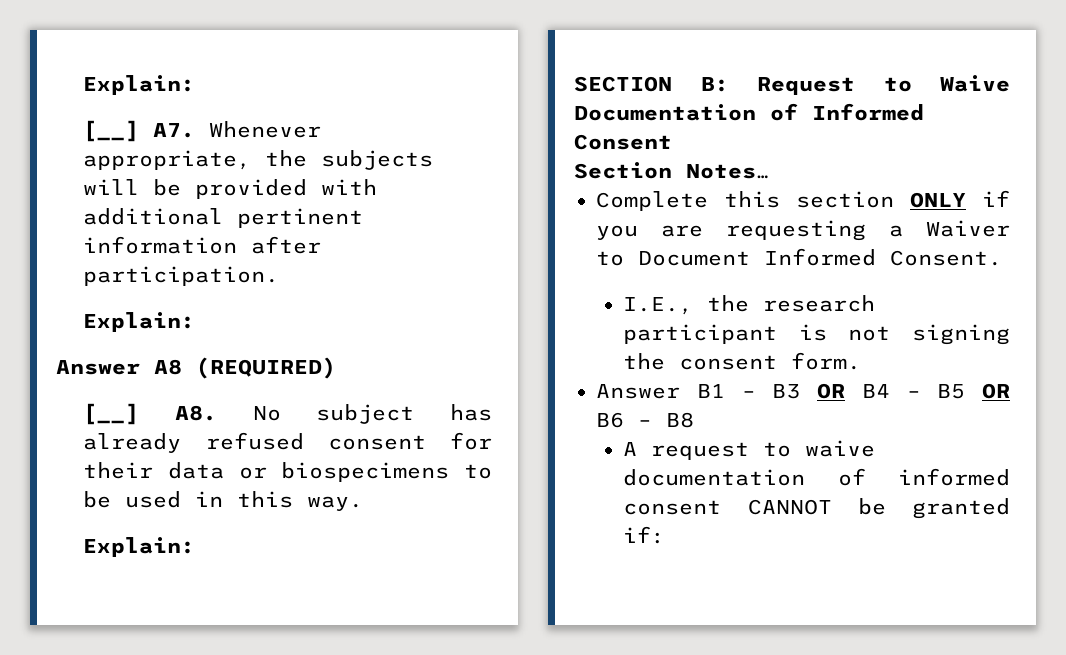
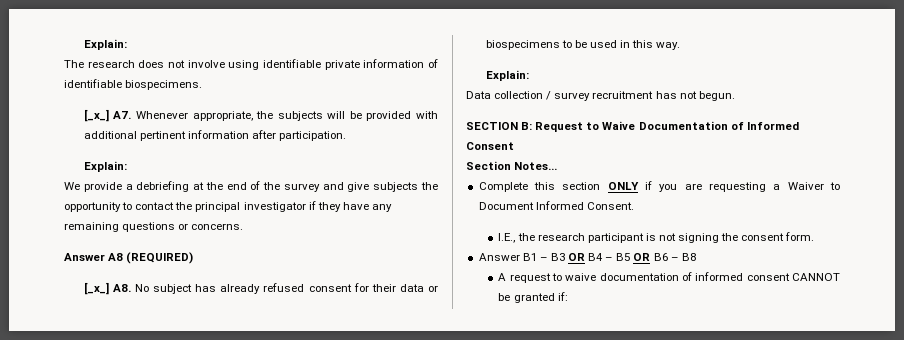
[83,75,196,95] [83,120,140,142] Explain: // [__] -> [83,39,127,50] [64,59,438,70] [64,79,203,90] [83,109,109,122] Explain: // The research does not involve using identifiable private information of identifiable biospecimens. // [_x_]
(196, 322) none -> [64,181,439,192] [64,201,392,212] [64,222,244,232] // We provide a debriefing at the end of the survey and give subjects the opportunity to contact the principal investigator if they have any remaining questions or concerns.
[83,403,140,425] [__] -> [83,282,109,295] [_x_]
(196, 547) none -> [466,91,735,101] // Data collection / survey recruitment has not begun.

